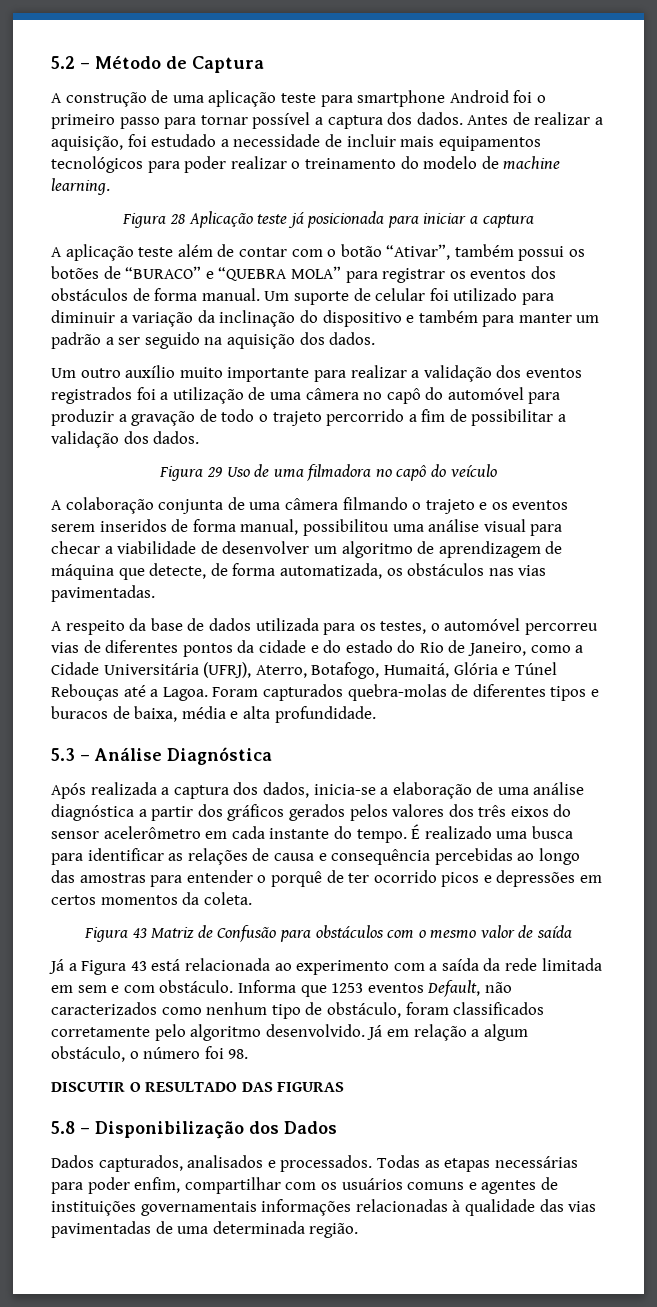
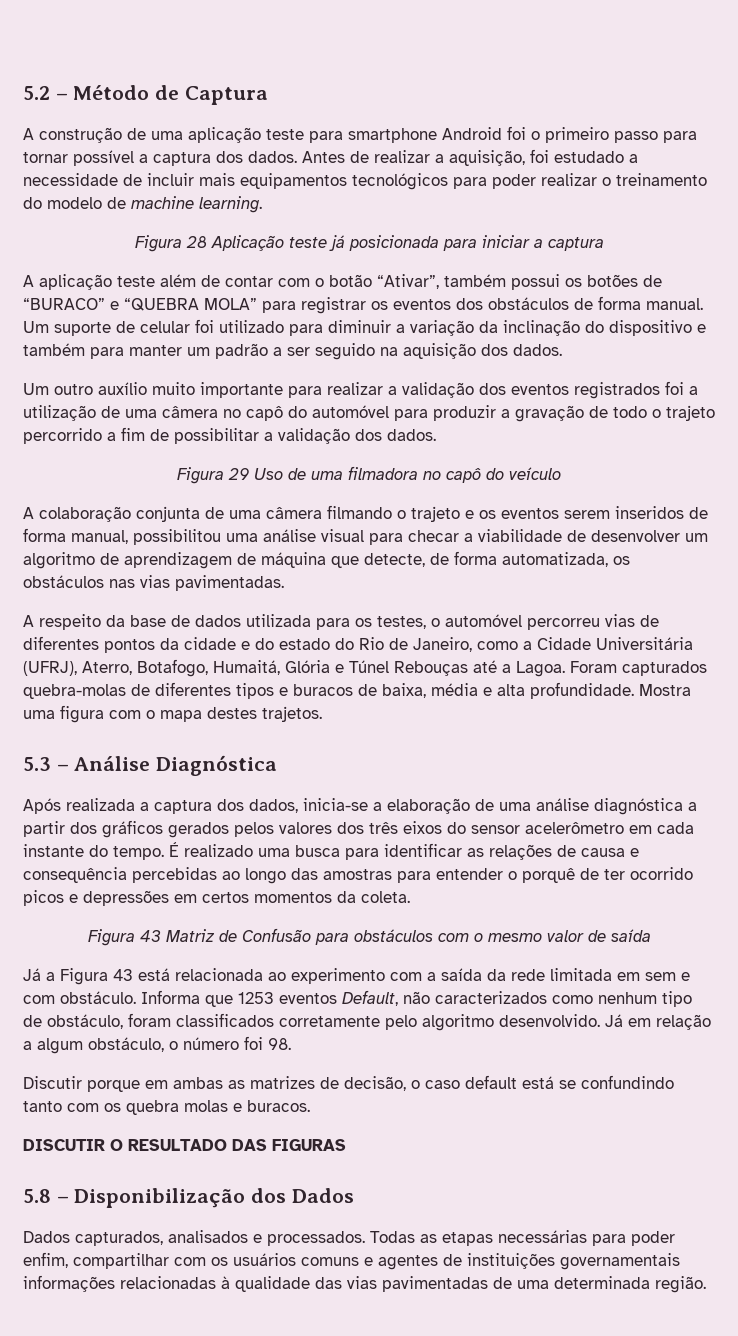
(376, 714) none -> [639,684,691,696] [23,705,322,723] Mostra uma figura com o mapa destes trajetos.
(249, 1054) none -> [23,1075,674,1092] [23,1100,310,1115] // Discutir porque em ambas as matrizes de decisão, o caso default está se confundindo tanto com os quebra molas e buracos.

